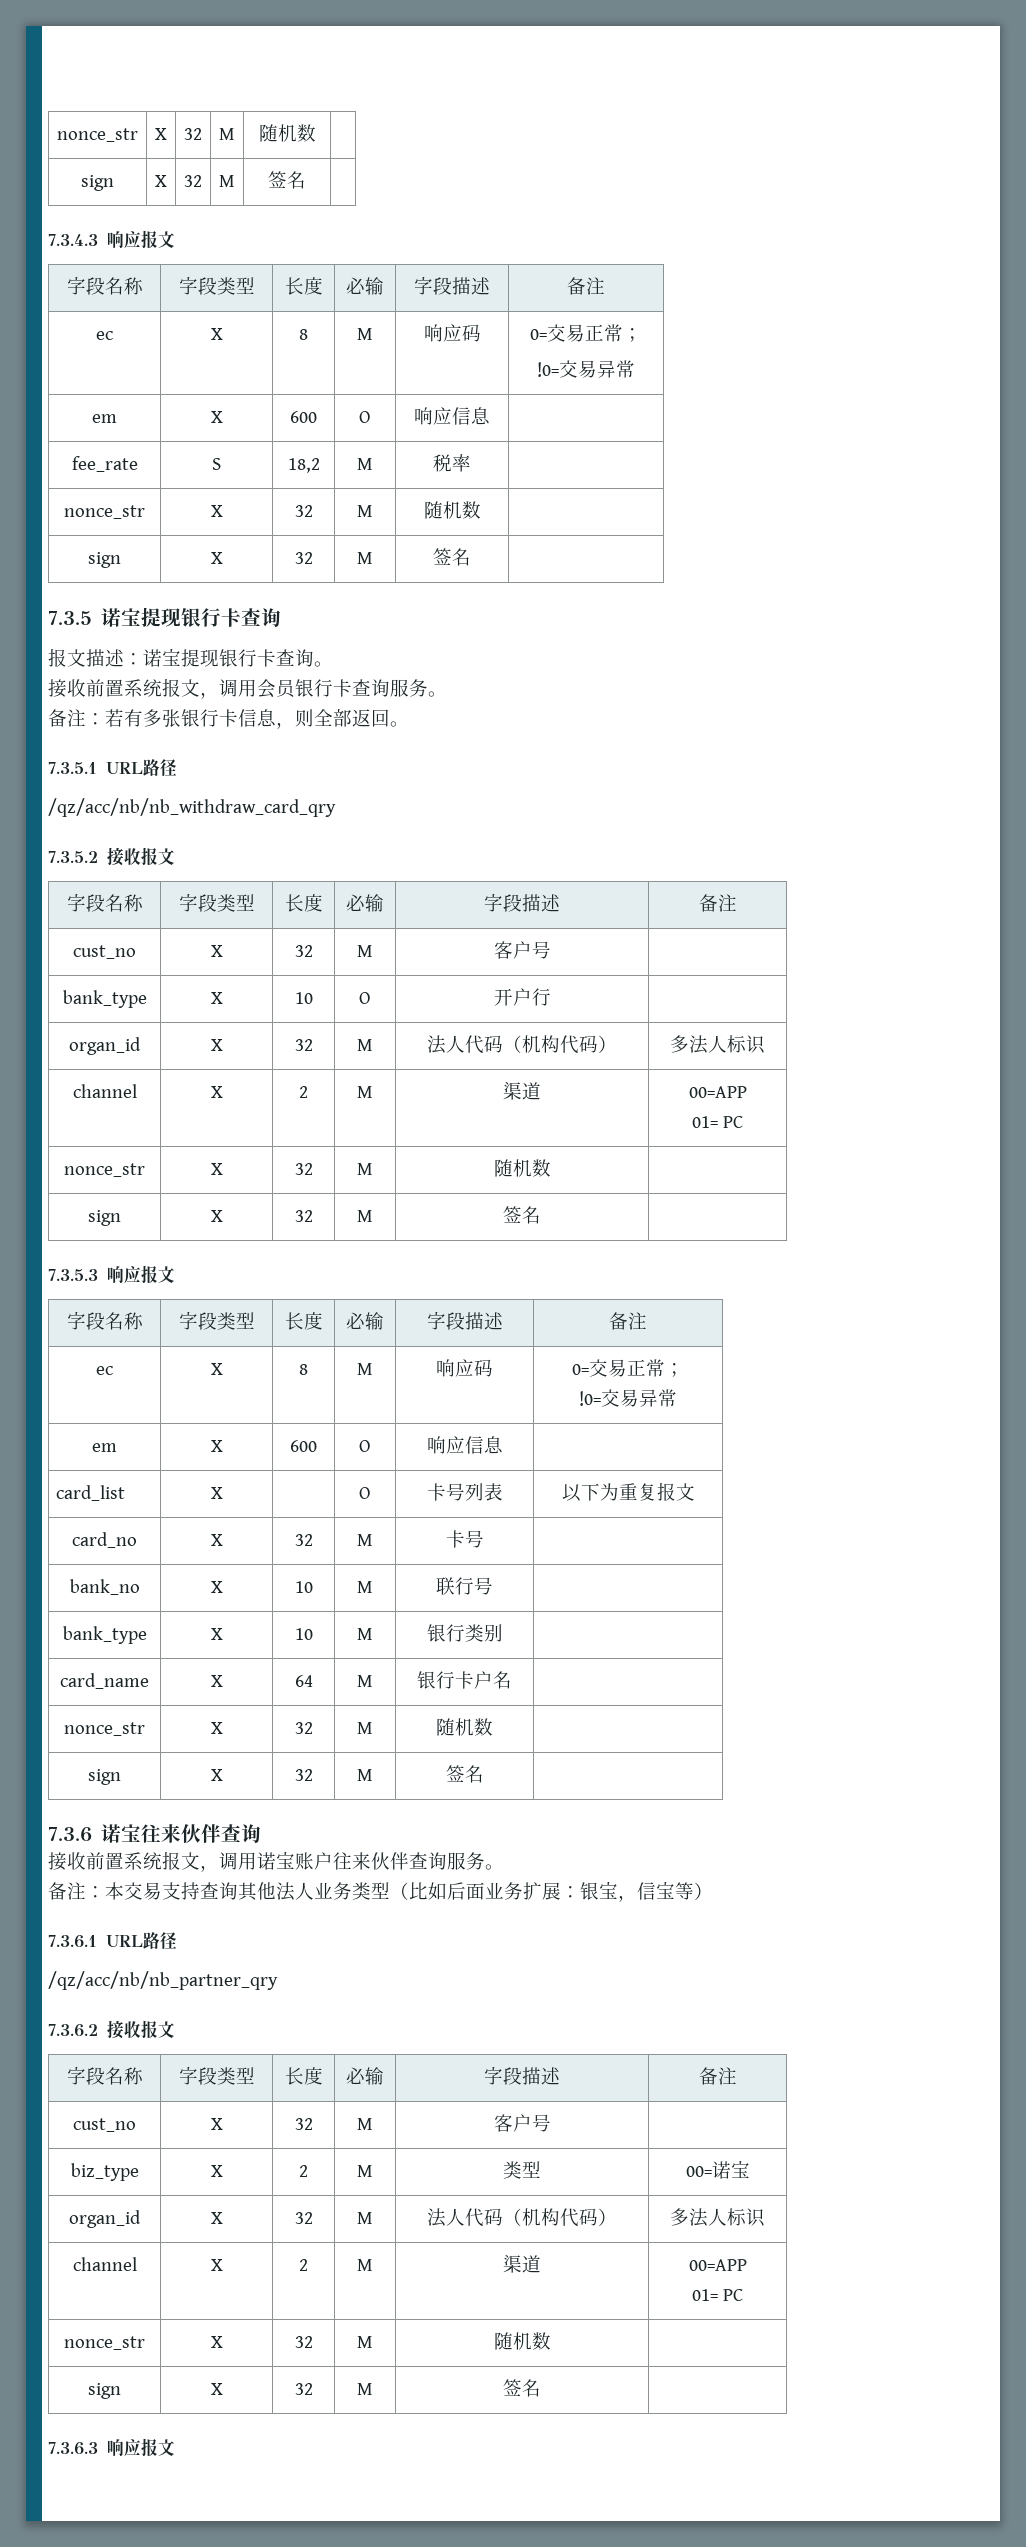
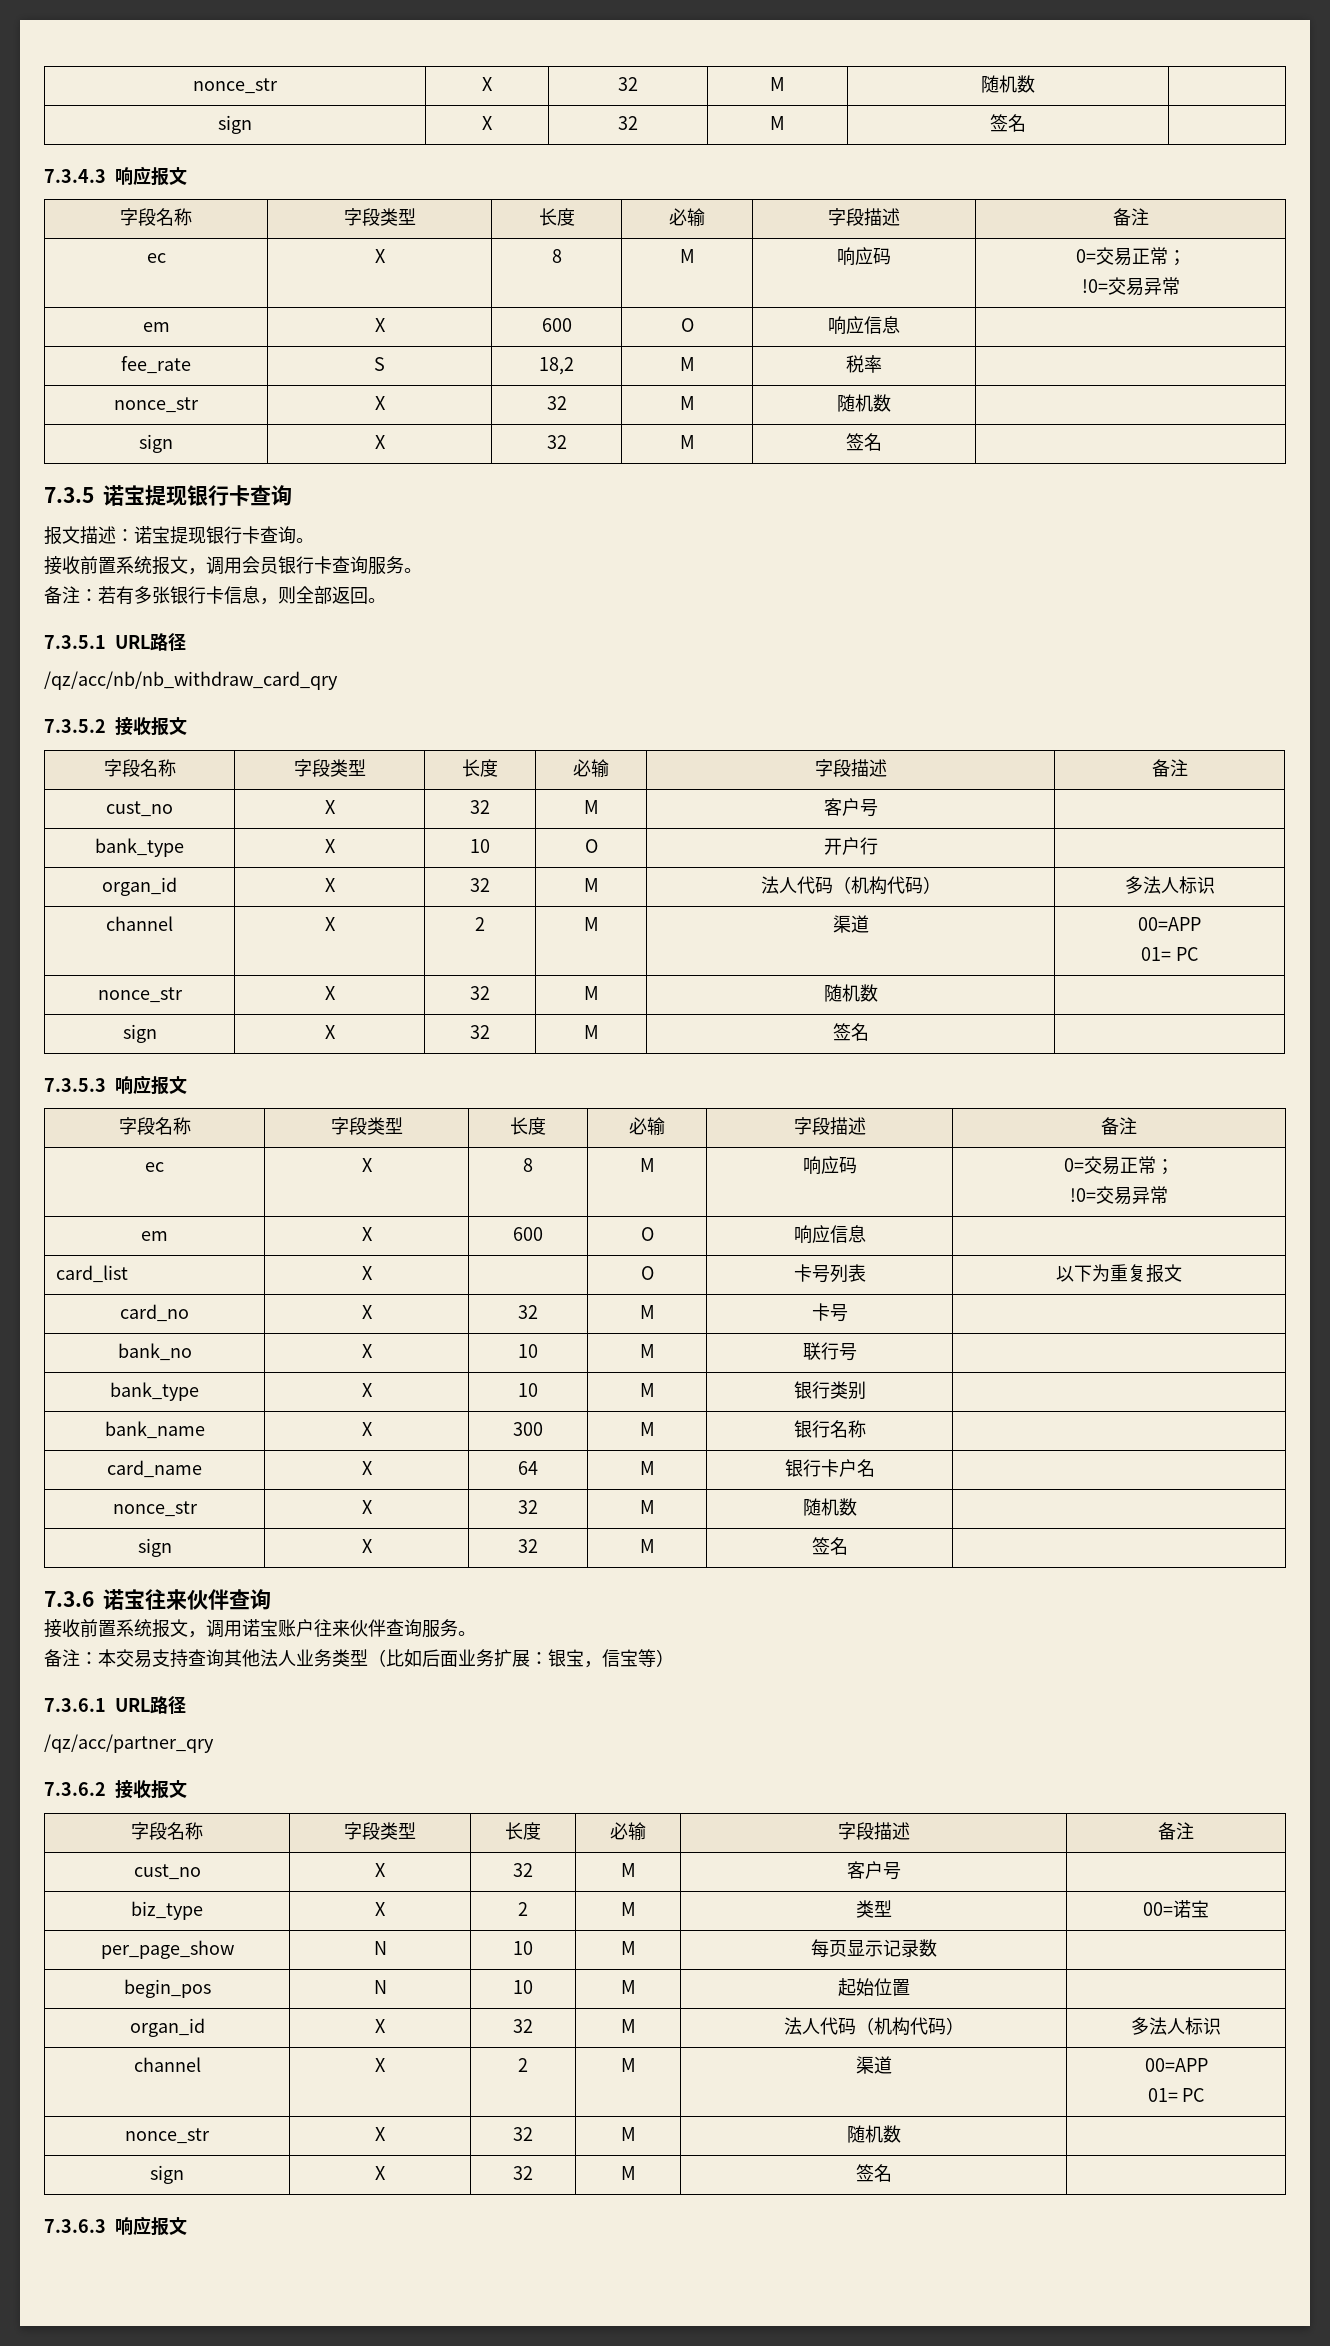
(503, 1633) none -> [104,1421,205,1439] [361,1422,373,1436] [513,1422,543,1436] [639,1422,655,1436] [793,1420,866,1438] // bank_name | X | 300 | M | 银行名称 |
[48,1971,278,1990] /qz/acc/nb/nb_partner_qry -> [44,1734,214,1753] /qz/acc/partner_qry
(750, 2169) none -> [100,1940,234,1959] [373,1941,387,1955] [513,1941,533,1955] [620,1941,636,1955] [810,1939,937,1958] [123,1979,211,1998] [373,1980,387,1994] [513,1980,533,1994] [620,1980,636,1994] [837,1978,910,1996] // per_page_show | N | 10 | M | 每页显示记录数 | // begin_pos | N | 10 | M | 起始位置 |

